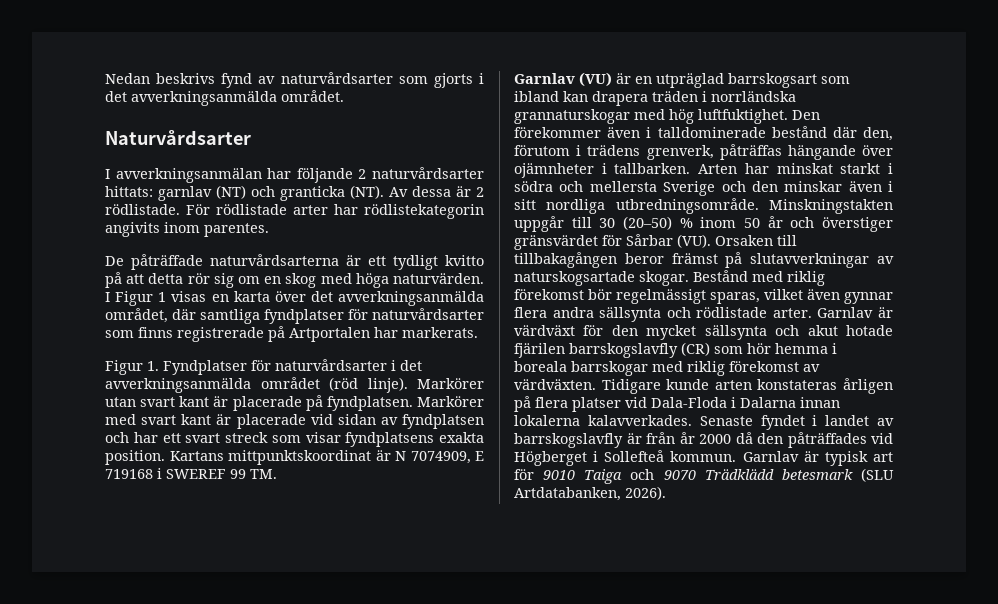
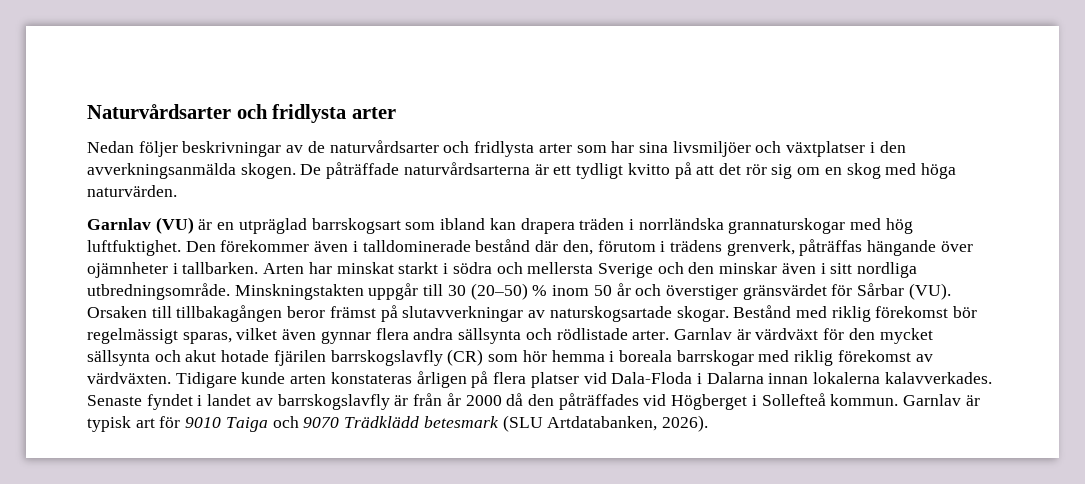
[105,72,485,88] [105,90,344,106] [105,130,251,145] [105,167,484,183] [105,185,484,201] [105,204,484,219] [105,222,269,237] Nedan beskrivs fynd av naturvårdsarter som gjorts i det avverkningsanmälda området. // Naturvårdsarter // I avverkningsanmälan har följande 2 naturvårdsarter hittats: garnlav (NT) och granticka (NT). Av dessa är 2 rödlistade. För rödlistade arter har rödlistekategorin angivits inom parentes. // -> [87,104,396,123] [87,140,906,157] [87,163,296,179] Naturvårdsarter och fridlysta arter // Nedan följer beskrivningar av de naturvårdsarter och fridlysta arter som har sina livsmiljöer och växtplatser i den avverkningsanmälda skogen.
[148,273,184,284] detta -> [718,163,741,175] det
[105,291,484,306] [105,308,484,324] [105,326,478,342] [105,359,422,375] [105,377,484,393] [105,395,484,411] [105,414,484,429] [105,432,484,447] [105,450,484,465] [105,468,277,479] I Figur 1 visas en karta över det avverkningsanmälda området, där samtliga fyndplatser för naturvårdsarter som finns registrerade på Artportalen har markerats. // Figur 1. Fyndplatser för naturvårdsarter i det avverkningsanmälda området (röd linje). Markörer utan svart kant är placerade på fyndplatsen. Markörer med svart kant är placerade vid sidan av fyndplatsen och har ett svart streck som visar fyndplatsens exakta position. Kartans mittpunktskoordinat är N 7074909, E 719168 i SWEREF 99 TM. -> (177, 191) none

